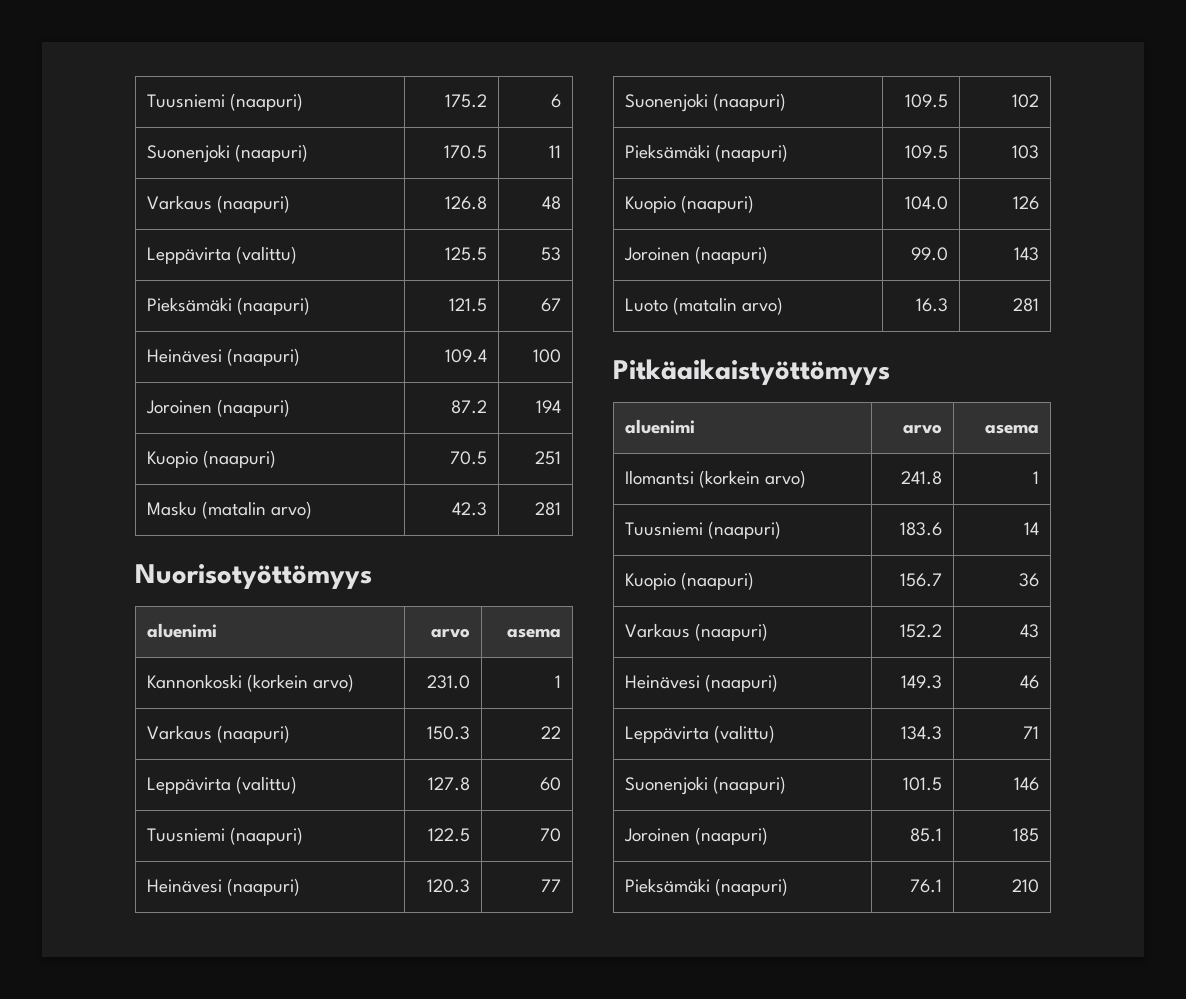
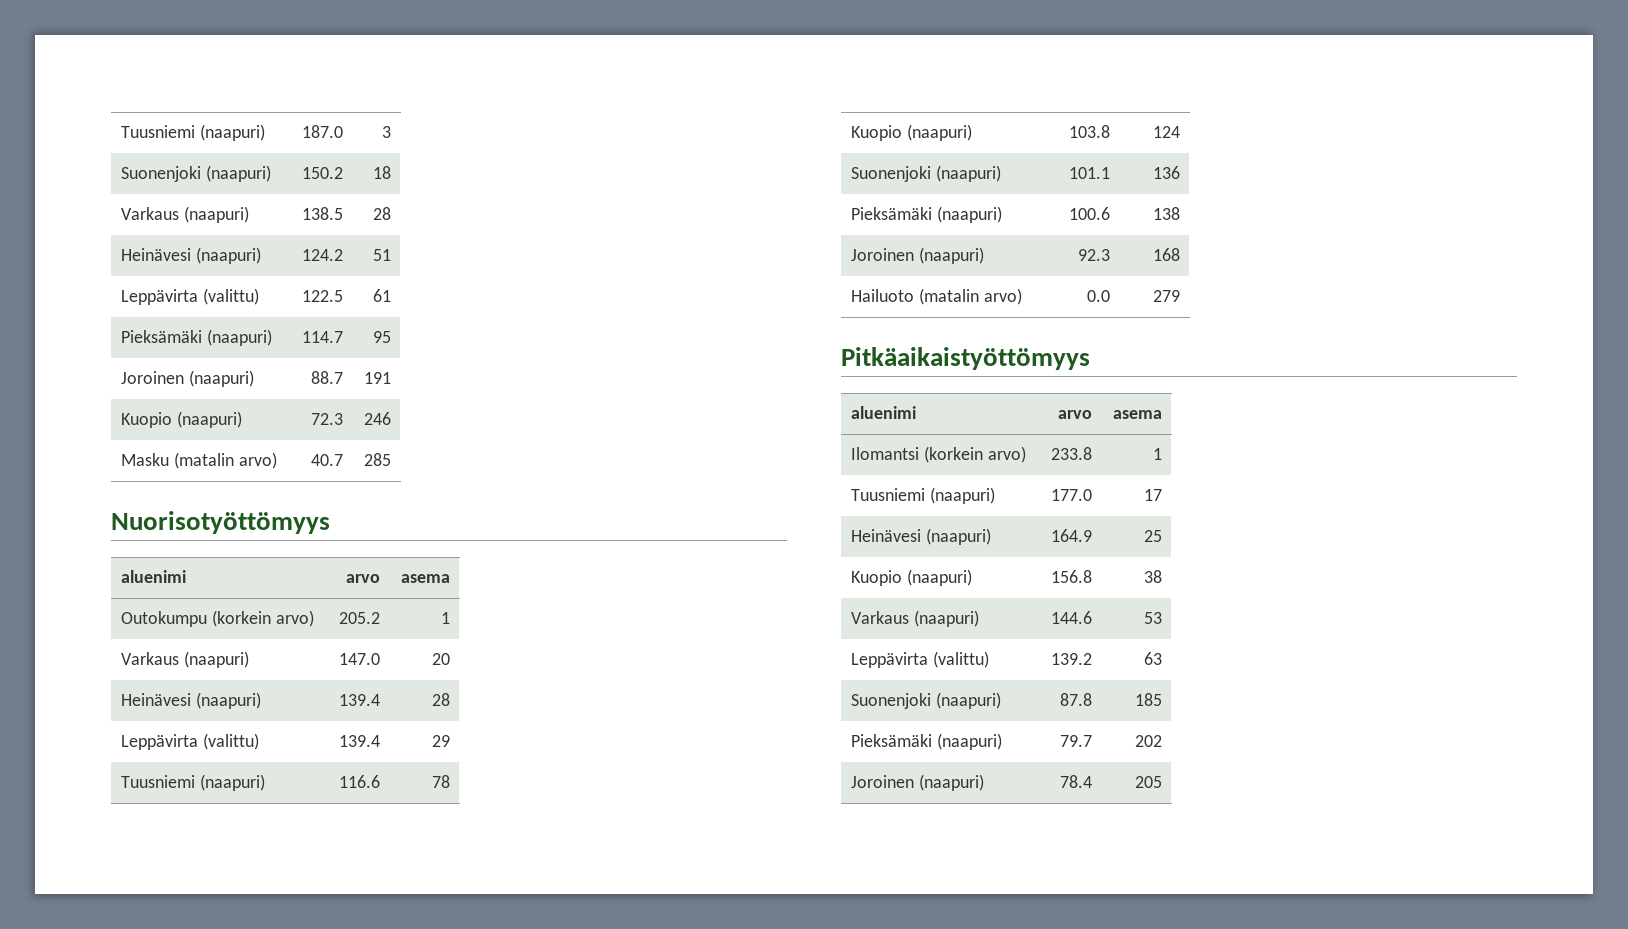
[146,93,303,111] [445,94,488,108] [551,94,562,108] [146,144,308,163] [444,145,488,159] [549,145,562,158] [146,195,290,213] [445,196,488,210] [542,196,562,210] [146,246,297,264] [445,247,488,261] [541,247,562,261] [146,297,310,315] [449,298,488,312] [541,298,562,312] [146,348,300,366] [445,349,488,363] [533,349,562,363] [145,399,290,417] [451,400,488,414] [536,400,562,413] [146,450,276,468] [450,451,488,465] [535,451,562,465] Tuusniemi (naapuri) | 175.2 | 6 // Suonenjoki (naapuri) | 170.5 | 11 // Varkaus (naapuri) | 126.8 | 48 // Leppävirta (valittu) | 125.5 | 53 // Pieksämäki (naapuri) | 121.5 | 67 // Heinävesi (naapuri) | 109.4 | 100 // Joroinen (naapuri) | 87.2 | 194 // Kuopio (naapuri) | 70.5 | 251 -> [120,124,265,141] [302,125,344,138] [382,126,392,138] [120,165,271,182] [302,167,344,179] [373,166,392,179] [120,206,249,223] [302,207,344,220] [373,207,392,220] [120,247,261,264] [302,249,344,261] [373,249,392,261] [120,288,259,305] [302,290,344,302] [373,289,392,302] [120,329,272,346] [302,331,344,343] [373,331,392,343] [120,370,254,387] [311,371,344,384] [364,372,392,384] [120,411,242,428] [311,413,344,425] [364,412,392,425] Tuusniemi (naapuri) | 187.0 | 3 // Suonenjoki (naapuri) | 150.2 | 18 // Varkaus (naapuri) | 138.5 | 28 // Heinävesi (naapuri) | 124.2 | 51 // Leppävirta (valittu) | 122.5 | 61 // Pieksämäki (naapuri) | 114.7 | 95 // Joroinen (naapuri) | 88.7 | 191 // Kuopio (naapuri) | 72.3 | 246
[452,502,488,516] [535,502,562,516] 42.3 | 281 -> [311,454,344,466] [364,453,392,466] 40.7 | 285
[146,674,354,692] [427,675,471,689] Kannonkoski (korkein arvo) | 231.0 -> [120,610,314,627] [339,612,381,624] Outokumpu (korkein arvo) | 205.2
[427,726,471,740] [541,726,562,739] [146,776,297,794] [428,777,471,791] [540,777,562,791] [146,827,303,845] [428,828,471,842] [540,828,562,842] [146,878,300,896] [427,879,471,893] [541,879,562,892] [624,93,786,112] [905,94,949,108] [1012,94,1040,108] [624,144,788,162] [905,145,949,159] [1012,145,1040,159] [624,195,754,213] [905,196,949,210] [1013,196,1040,210] [623,246,768,264] [911,247,949,261] [1014,247,1040,261] [624,297,783,315] [916,298,949,312] [1013,298,1040,312] 150.3 | 22 // Leppävirta (valittu) | 127.8 | 60 // Tuusniemi (naapuri) | 122.5 | 70 // Heinävesi (naapuri) | 120.3 | 77 // Suonenjoki (naapuri) | 109.5 | 102 // Pieksämäki (naapuri) | 109.5 | 103 // Kuopio (naapuri) | 104.0 | 126 // Joroinen (naapuri) | 99.0 | 143 // Luoto (matalin arvo) | 16.3 | 281 -> [339,653,381,665] [432,653,451,665] [120,692,261,709] [339,694,381,706] [432,693,451,706] [120,733,259,750] [339,735,381,747] [432,735,451,747] [120,774,265,791] [339,775,381,788] [432,775,451,788] [850,124,972,141] [1069,125,1111,138] [1153,126,1181,138] [850,165,1001,182] [1069,167,1111,179] [1153,166,1181,179] [850,206,1002,223] [1069,207,1111,220] [1153,207,1181,220] [850,247,984,264] [1078,249,1111,261] [1153,248,1181,261] [850,288,1022,305] [1087,290,1111,302] [1153,290,1181,302] 147.0 | 20 // Heinävesi (naapuri) | 139.4 | 28 // Leppävirta (valittu) | 139.4 | 29 // Tuusniemi (naapuri) | 116.6 | 78 // Kuopio (naapuri) | 103.8 | 124 // Suonenjoki (naapuri) | 101.1 | 136 // Pieksämäki (naapuri) | 100.6 | 138 // Joroinen (naapuri) | 92.3 | 168 // Hailuoto (matalin arvo) | 0.0 | 279
[901,471,943,485] 241.8 -> [1051,447,1093,460] 233.8
[900,522,943,536] [1024,522,1040,535] [624,572,754,590] [900,573,943,587] [1019,573,1040,587] [624,623,768,641] [900,624,943,638] [1020,624,1040,638] [624,674,778,692] [901,675,943,689] [1020,675,1040,689] [624,725,775,743] [901,726,943,740] [1023,726,1040,739] [624,776,786,795] [903,777,943,791] [1014,777,1040,791] [623,827,768,845] [910,828,943,842] [1013,828,1040,842] [624,878,788,896] [910,879,943,893] [1012,879,1040,893] 183.6 | 14 // Kuopio (naapuri) | 156.7 | 36 // Varkaus (naapuri) | 152.2 | 43 // Heinävesi (naapuri) | 149.3 | 46 // Leppävirta (valittu) | 134.3 | 71 // Suonenjoki (naapuri) | 101.5 | 146 // Joroinen (naapuri) | 85.1 | 185 // Pieksämäki (naapuri) | 76.1 | 210 -> [1051,489,1093,501] [1144,489,1163,501] [850,528,991,545] [1051,529,1093,542] [1144,530,1163,542] [850,569,972,586] [1051,570,1093,583] [1144,570,1163,583] [850,610,979,627] [1051,611,1093,624] [1144,612,1163,624] [850,651,989,668] [1051,653,1093,665] [1144,652,1163,665] [850,692,1001,709] [1060,693,1093,706] [1135,693,1163,706] [850,733,1002,750] [1060,735,1093,747] [1135,735,1163,747] [850,774,984,791] [1060,775,1093,788] [1135,776,1163,788] 177.0 | 17 // Heinävesi (naapuri) | 164.9 | 25 // Kuopio (naapuri) | 156.8 | 38 // Varkaus (naapuri) | 144.6 | 53 // Leppävirta (valittu) | 139.2 | 63 // Suonenjoki (naapuri) | 87.8 | 185 // Pieksämäki (naapuri) | 79.7 | 202 // Joroinen (naapuri) | 78.4 | 205

